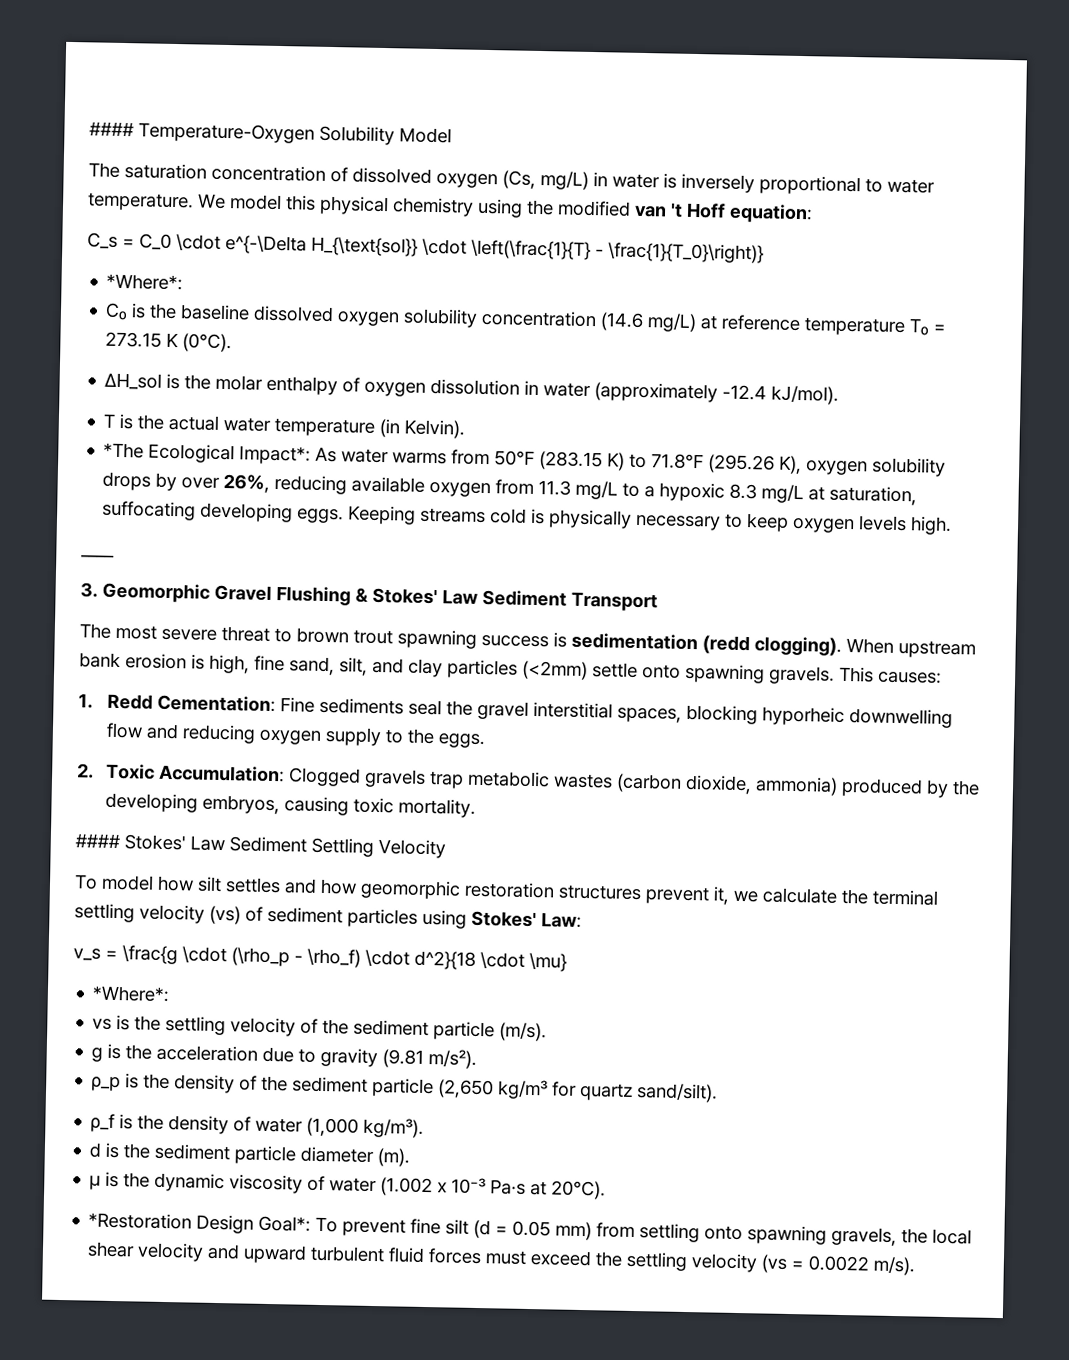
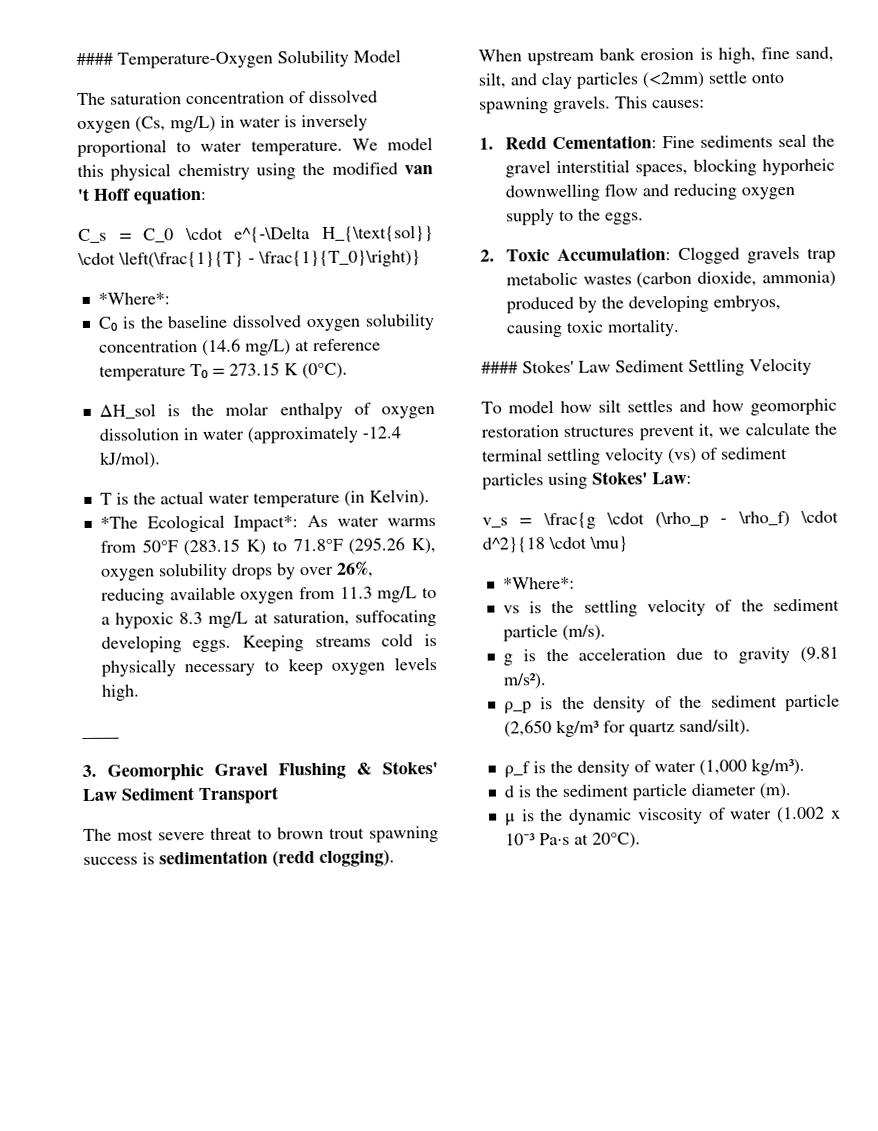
[88,1212,973,1247] [87,1241,916,1276] // *Restoration Design Goal*: To prevent fine silt (d = 0.05 mm) from settling onto spawning gravels, the local shear velocity and upward turbulent fluid forces must exceed the settling velocity (vs = 0.0022 m/s). -> (641, 840) none

